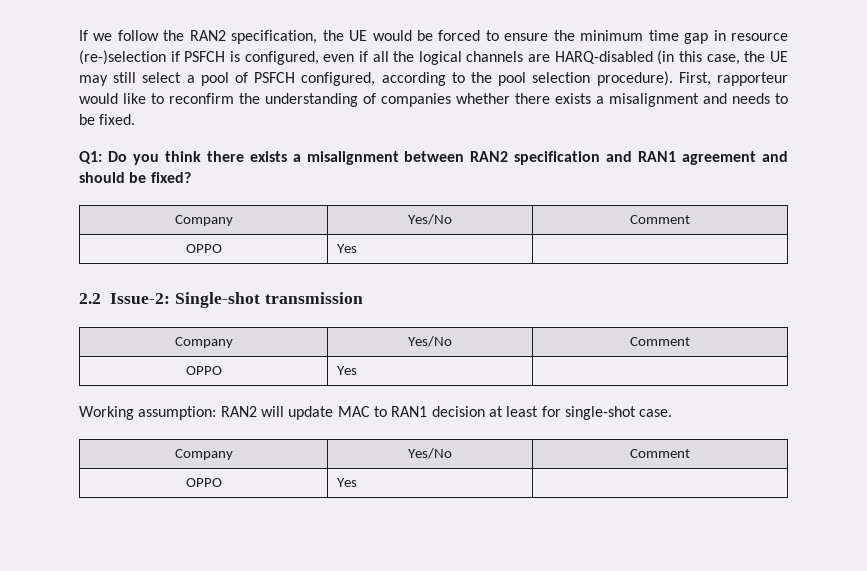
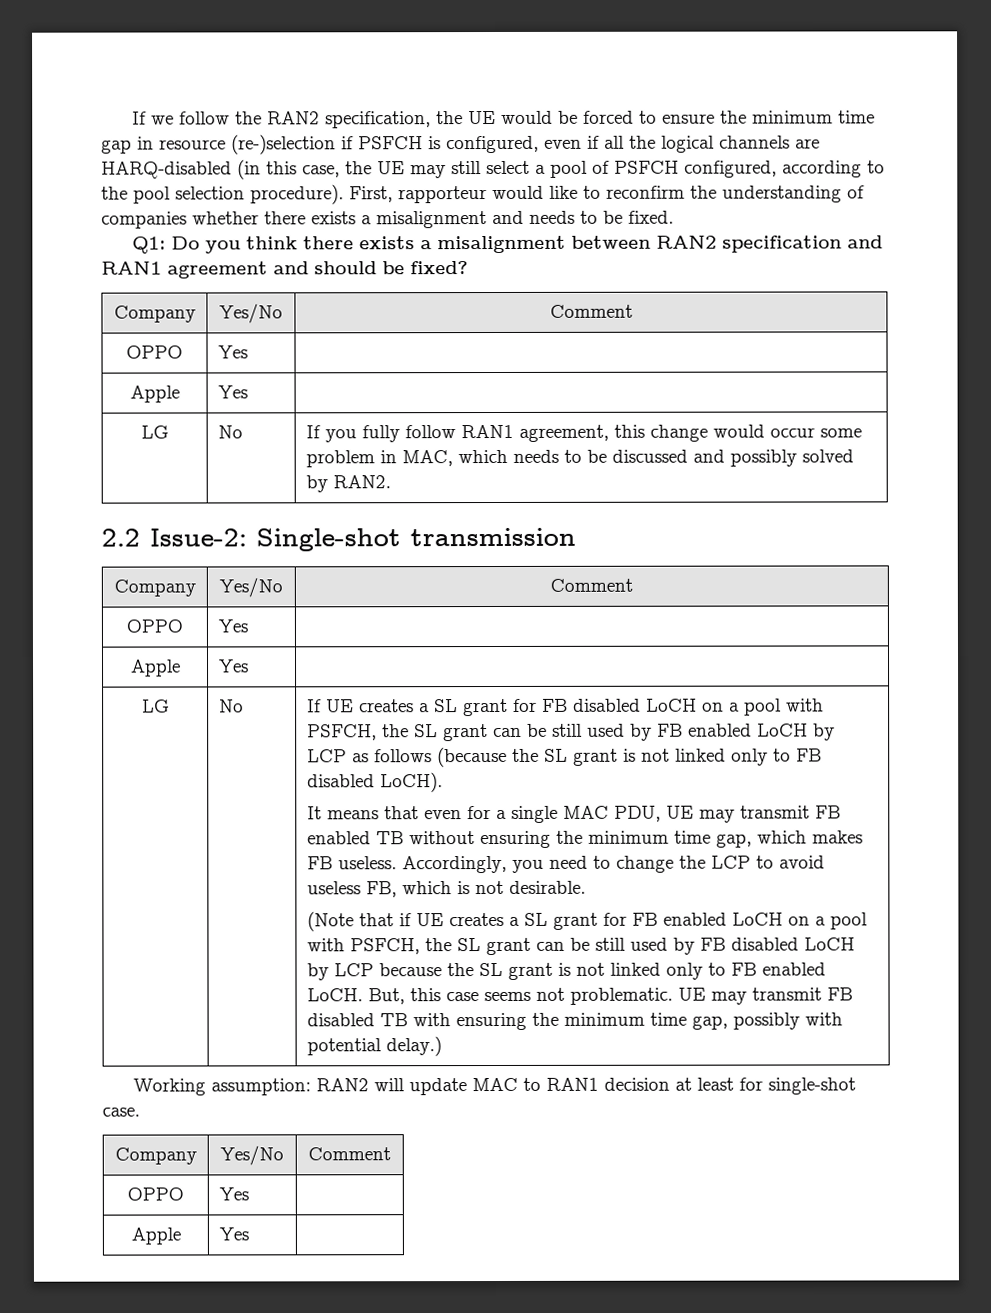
(358, 248) none -> [129,385,180,403] [217,385,248,399] [140,425,169,439] [217,425,243,439] [305,424,862,443] [305,449,854,468] [305,475,391,493] // Apple | Yes | // LG | No | If you fully follow RAN1 agreement, this change would occur some problem in MAC, which needs to be discussed and possibly solved by RAN2.
(358, 370) none -> [130,659,181,677] [218,659,249,673] [141,699,170,713] [218,699,244,713] [306,698,824,717] [306,723,835,742] [306,746,822,768] [306,772,443,793] [306,805,841,823] [306,830,863,849] [306,855,825,874] [306,880,586,898] [306,911,868,932] [306,937,855,956] [306,962,826,981] [306,987,853,1005] [306,1012,843,1031] [306,1036,442,1057] // Apple | Yes | // LG | No | If UE creates a SL grant for FB disabled LoCH on a pool with PSFCH, the SL grant can be still used by FB enabled LoCH by LCP as follows (because the SL grant is not linked only to FB disabled LoCH). // It means that even for a single MAC PDU, UE may transmit FB enabled TB without ensuring the minimum time gap, which makes FB useless. Accordingly, you need to change the LCP to avoid useless FB, which is not desirable. // (Note that if UE creates a SL grant for FB enabled LoCH on a pool with PSFCH, the SL grant can be still used by FB disabled LoCH by LCP because the SL grant is not linked only to FB enabled LoCH. But, this case seems not problematic. UE may transmit FB disabled TB with ensuring the minimum time gap, possibly with potential delay.)
(358, 482) none -> [130,1227,181,1245] [218,1227,249,1241] // Apple | Yes |

